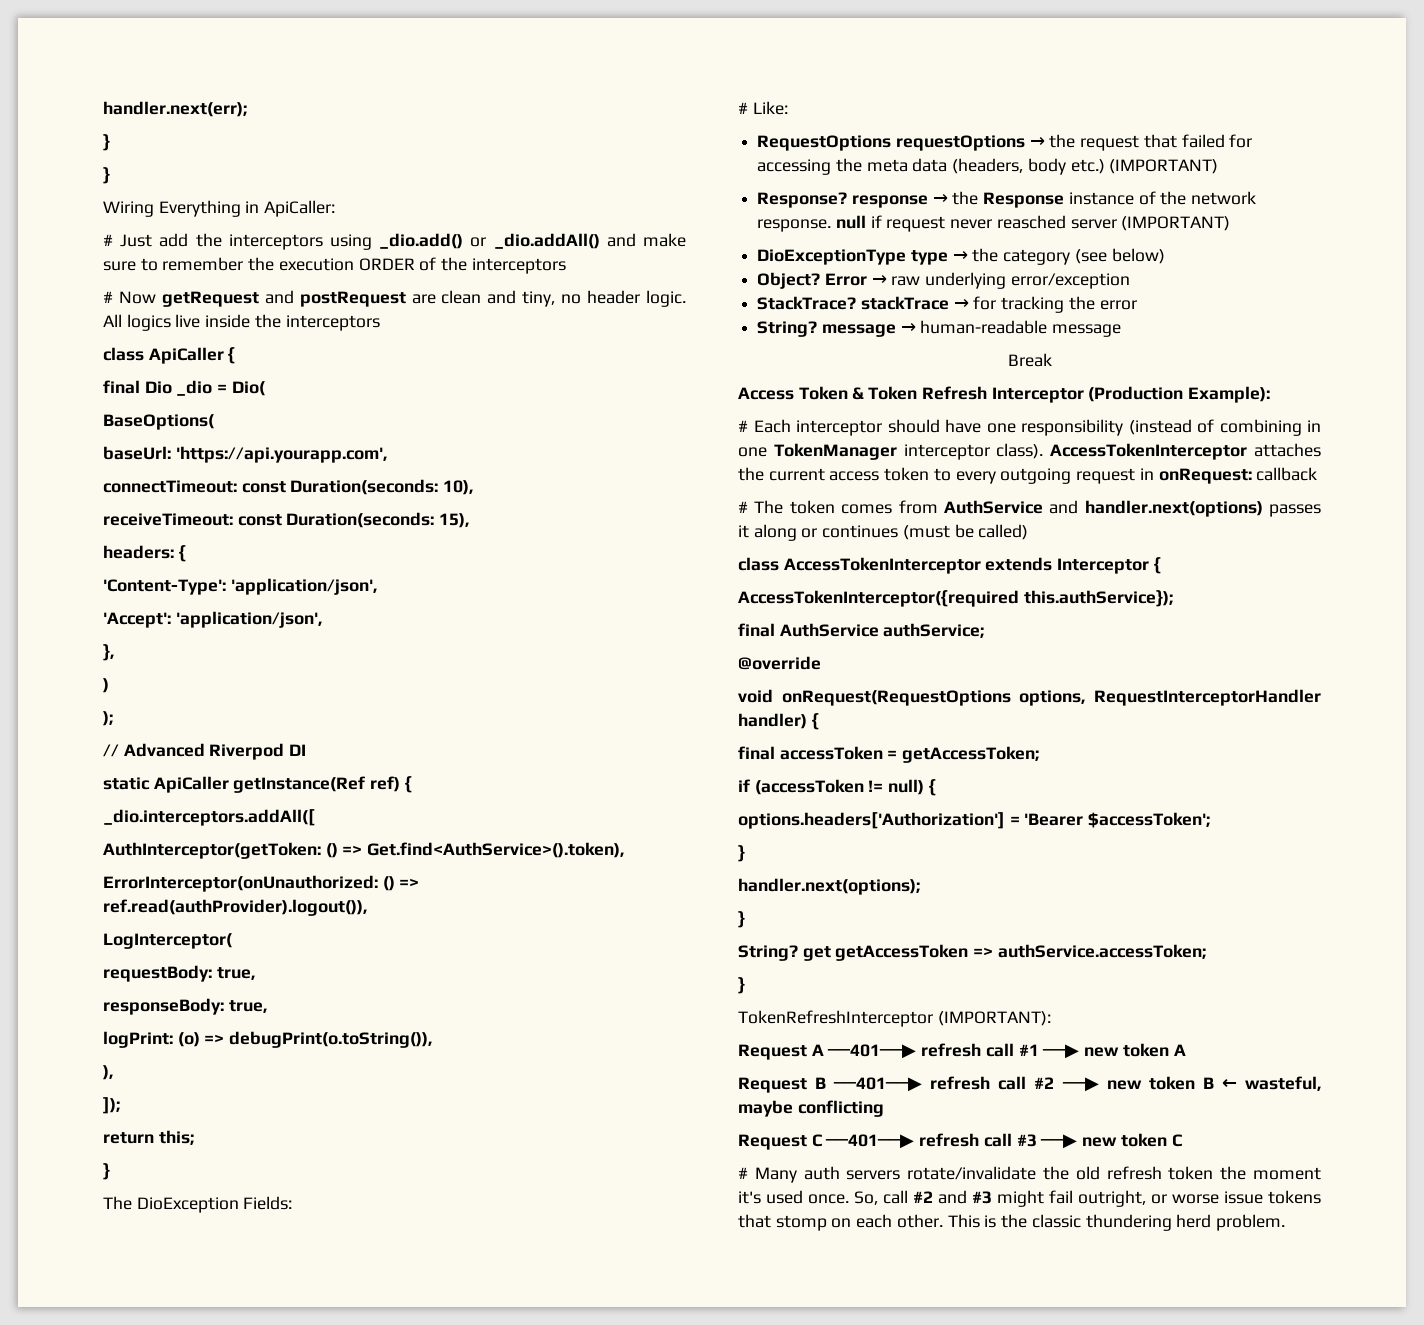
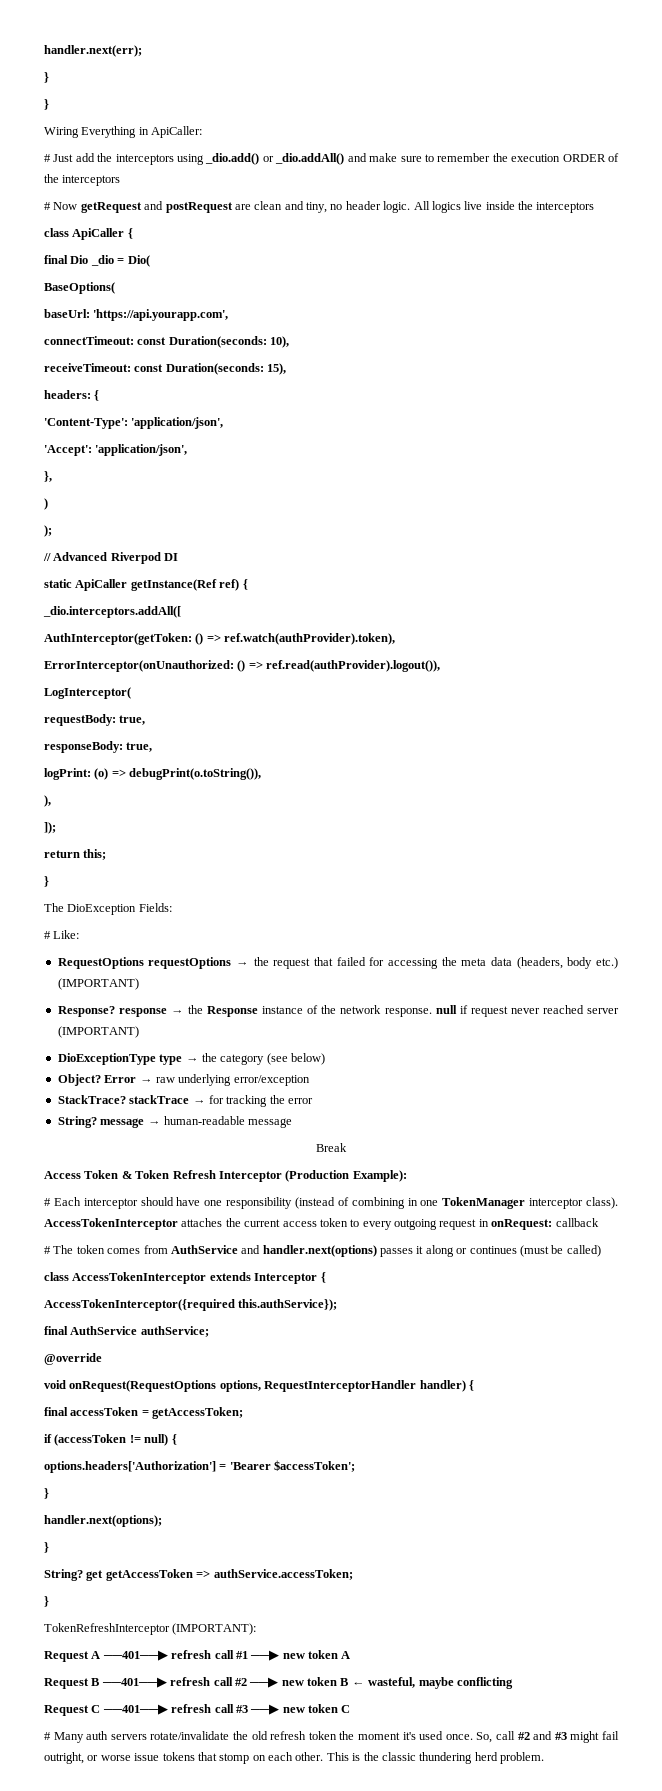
[367,842,625,858] Get.find<AuthService>().token), -> [224,633,396,645] ref.watch(authProvider).token),
[996,215,1066,229] reasched -> [542,1005,584,1014] reached

